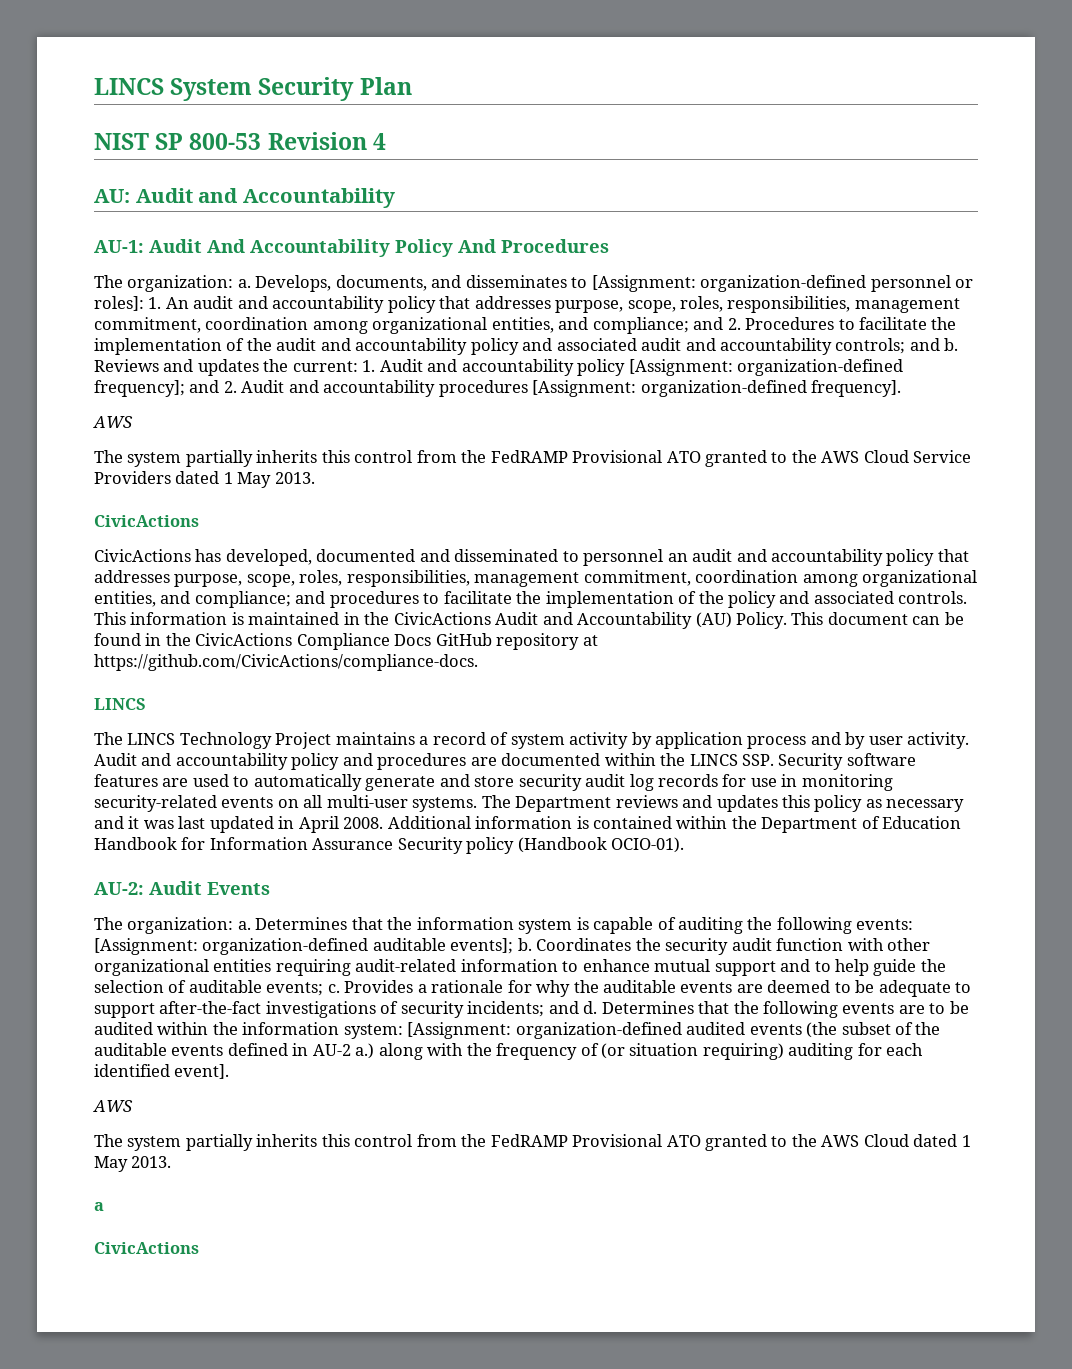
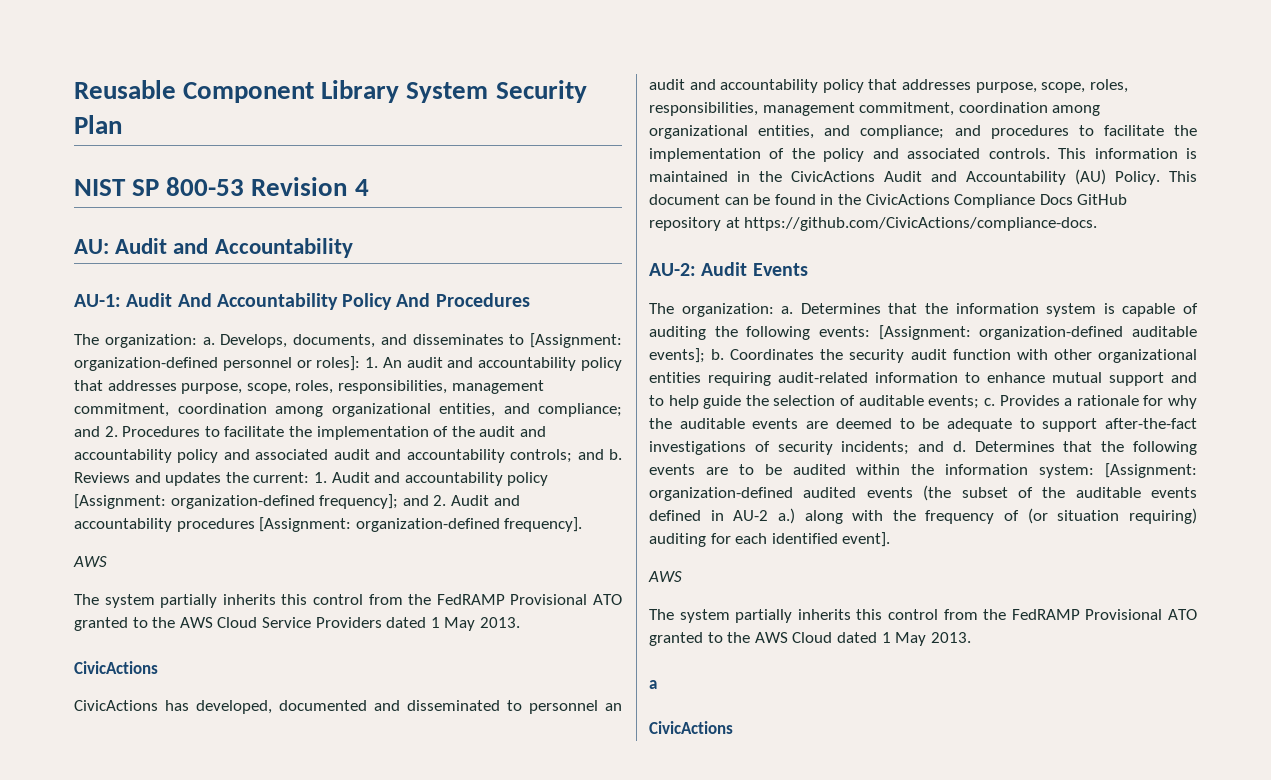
[94,78,164,95] LINCS -> [74,80,400,103] Reusable Component Library
[94,698,146,710] [94,732,970,749] [94,753,916,770] [94,774,893,791] [94,795,965,812] [94,816,962,833] [94,837,685,854] // LINCS // The LINCS Technology Project maintains a record of system activity by application process and by user activity. Audit and accountability policy and procedures are documented within the LINCS SSP. Security software features are used to automatically generate and store security audit log records for use in monitoring security-related events on all multi-user systems. The Department reviews and updates this policy as necessary and it was last updated in April 2008. Additional information is contained within the Department of Education Handbook for Information Assurance Security policy (Handbook OCIO-01). -> (1098, 224) none

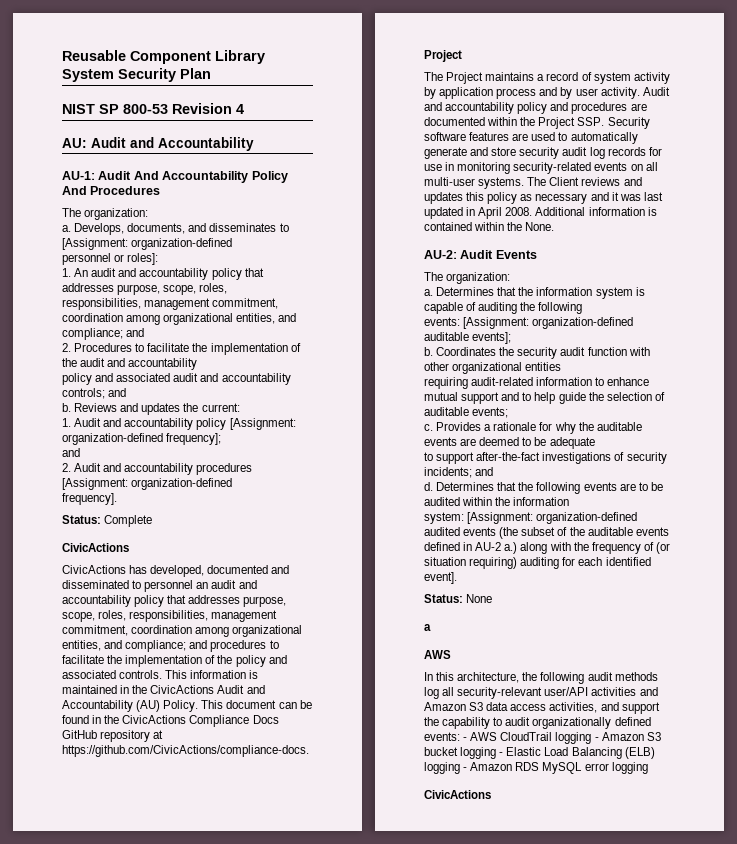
(197, 341) none -> (149, 214) //
(218, 364) none -> (233, 244) //
(361, 363) none -> (159, 259) //
(334, 387) none -> (228, 288) //
(100, 431) none -> (145, 332) //
(172, 456) none -> (198, 364) //
(604, 454) none -> (127, 392) //
(310, 477) none -> (240, 407) //
[402,495,429,506] and -> [62,448,80,457] // and //
(500, 525) none -> (233, 484) //
[73,556,107,567] [74,594,623,608] [74,617,520,631] AWS // The system partially inherits this control from the FedRAMP Provisional ATO granted to the AWS Cloud Service Providers dated 1 May 2013. -> [62,515,153,527] Status: Complete
(1098, 224) none -> [424,50,462,62] [424,72,670,84] [424,87,670,99] [424,102,647,114] [424,117,650,129] [424,132,638,144] [424,147,662,159] [424,162,658,174] [424,177,642,189] [424,192,663,204] [424,207,657,219] [424,222,555,231] // Project // The Project maintains a record of system activity by application process and by user activity. Audit and accountability policy and procedures are documented within the Project SSP. Security software features are used to automatically generate and store security audit log records for use in monitoring security-related events on all multi-user systems. The Client reviews and updates this policy as necessary and it was last updated in April 2008. Additional information is contained within the None.
(774, 310) none -> (511, 278) //
(811, 333) none -> (583, 308) //
(705, 355) none -> (512, 338) //
(701, 377) none -> (562, 366) //
(980, 402) none -> (509, 412) //
(1012, 425) none -> (595, 443) //
(945, 446) none -> (494, 471) //
(1029, 469) none -> (570, 501) //
[648,571,682,582] [649,609,1197,623] [649,632,971,646] [649,680,657,689] AWS // The system partially inherits this control from the FedRAMP Provisional ATO granted to the AWS Cloud dated 1 May 2013. // a -> [424,594,493,603] [424,624,431,631] [424,650,451,659] [424,672,658,684] [424,687,658,699] [424,702,660,714] [424,717,651,729] [424,732,661,744] [424,747,655,759] [424,762,648,774] Status: None // a // AWS // In this architecture, the following audit methods log all security-relevant user/API activities and Amazon S3 data access activities, and support the capability to audit organizationally defined events: - AWS CloudTrail logging - Amazon S3 bucket logging - Elastic Load Balancing (ELB) logging - Amazon RDS MySQL error logging

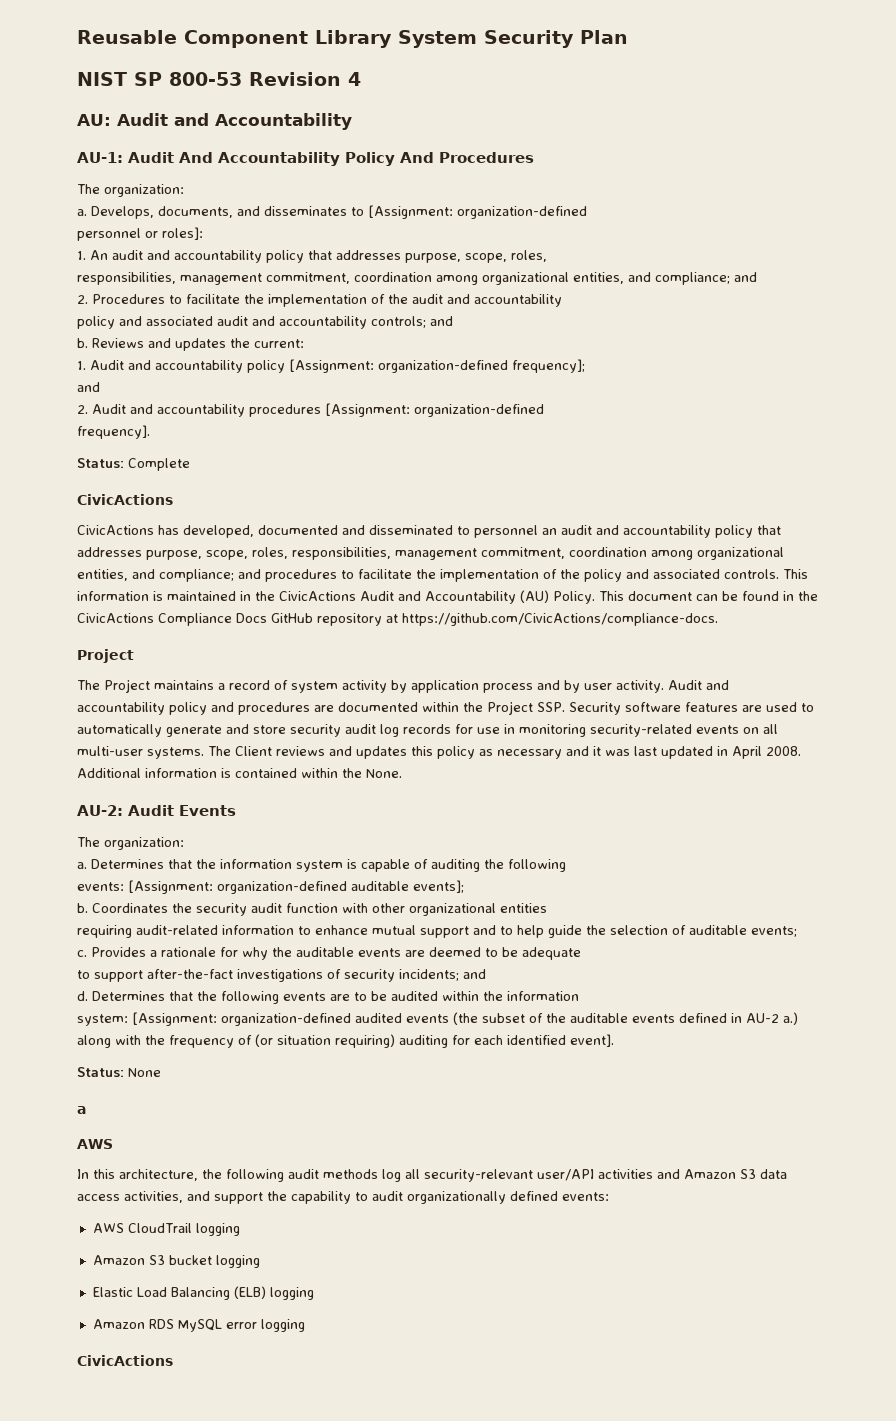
[463,737,468,741] - -> (609, 1196) //
[594,737,599,741] - -> (240, 1229) //
[499,752,504,756] - -> (260, 1261) //
[463,767,468,771] - -> (314, 1293) //

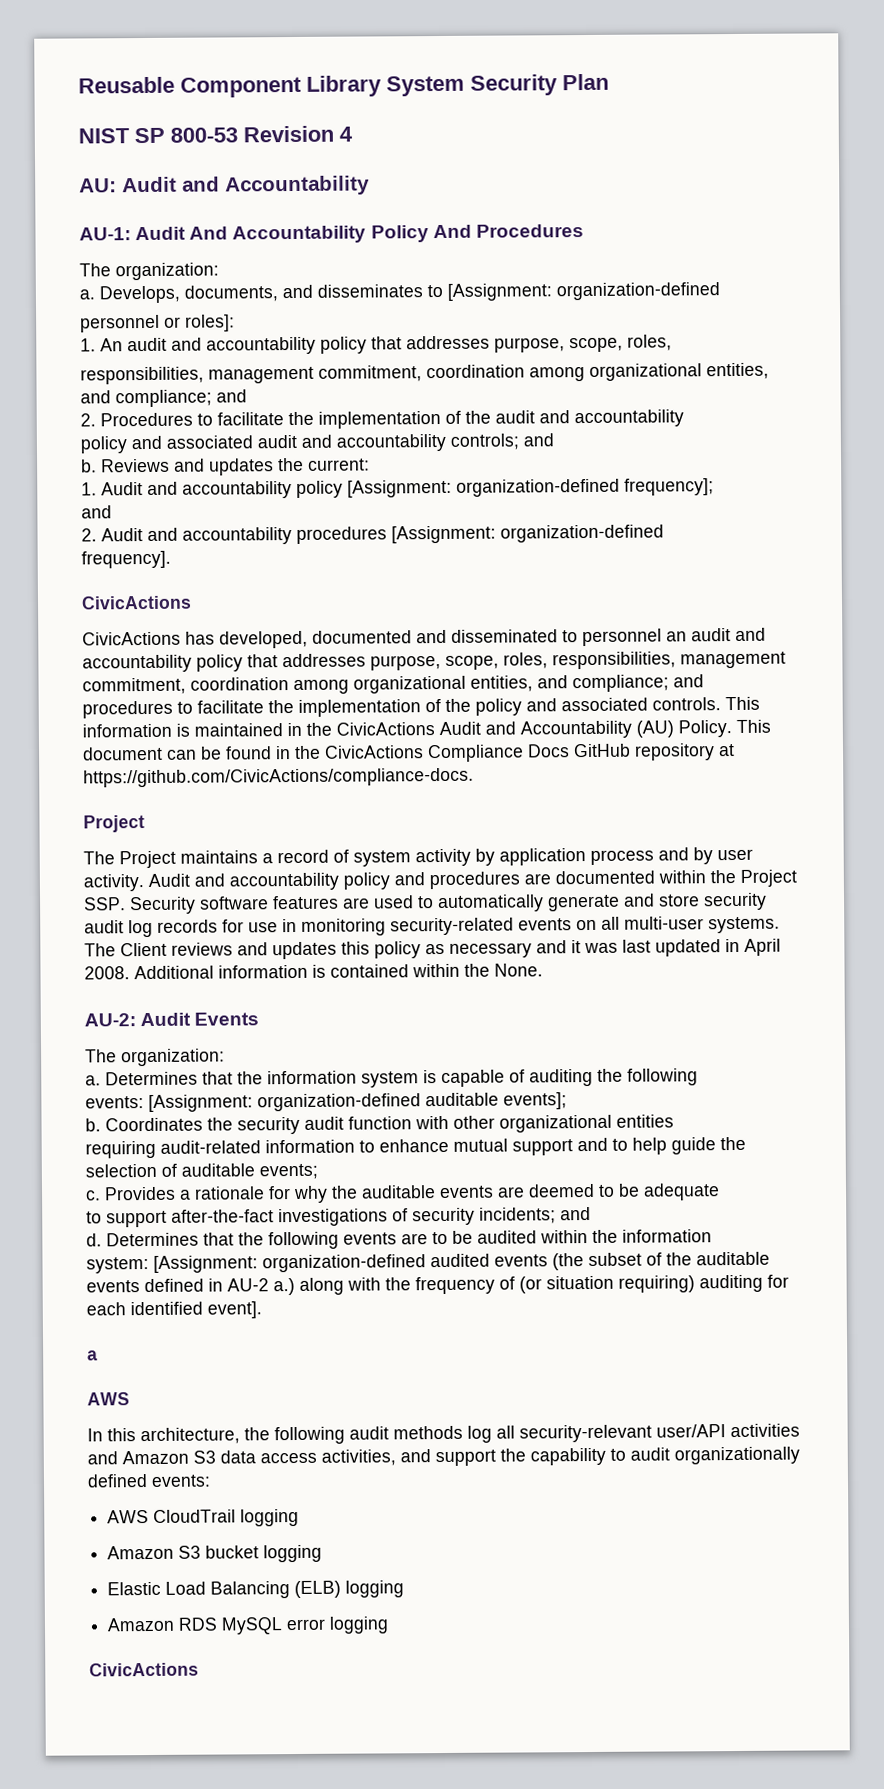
[77,458,190,471] // Status: Complete -> (171, 559) none
[77,1067,161,1077] // Status: None -> (262, 1310) none

